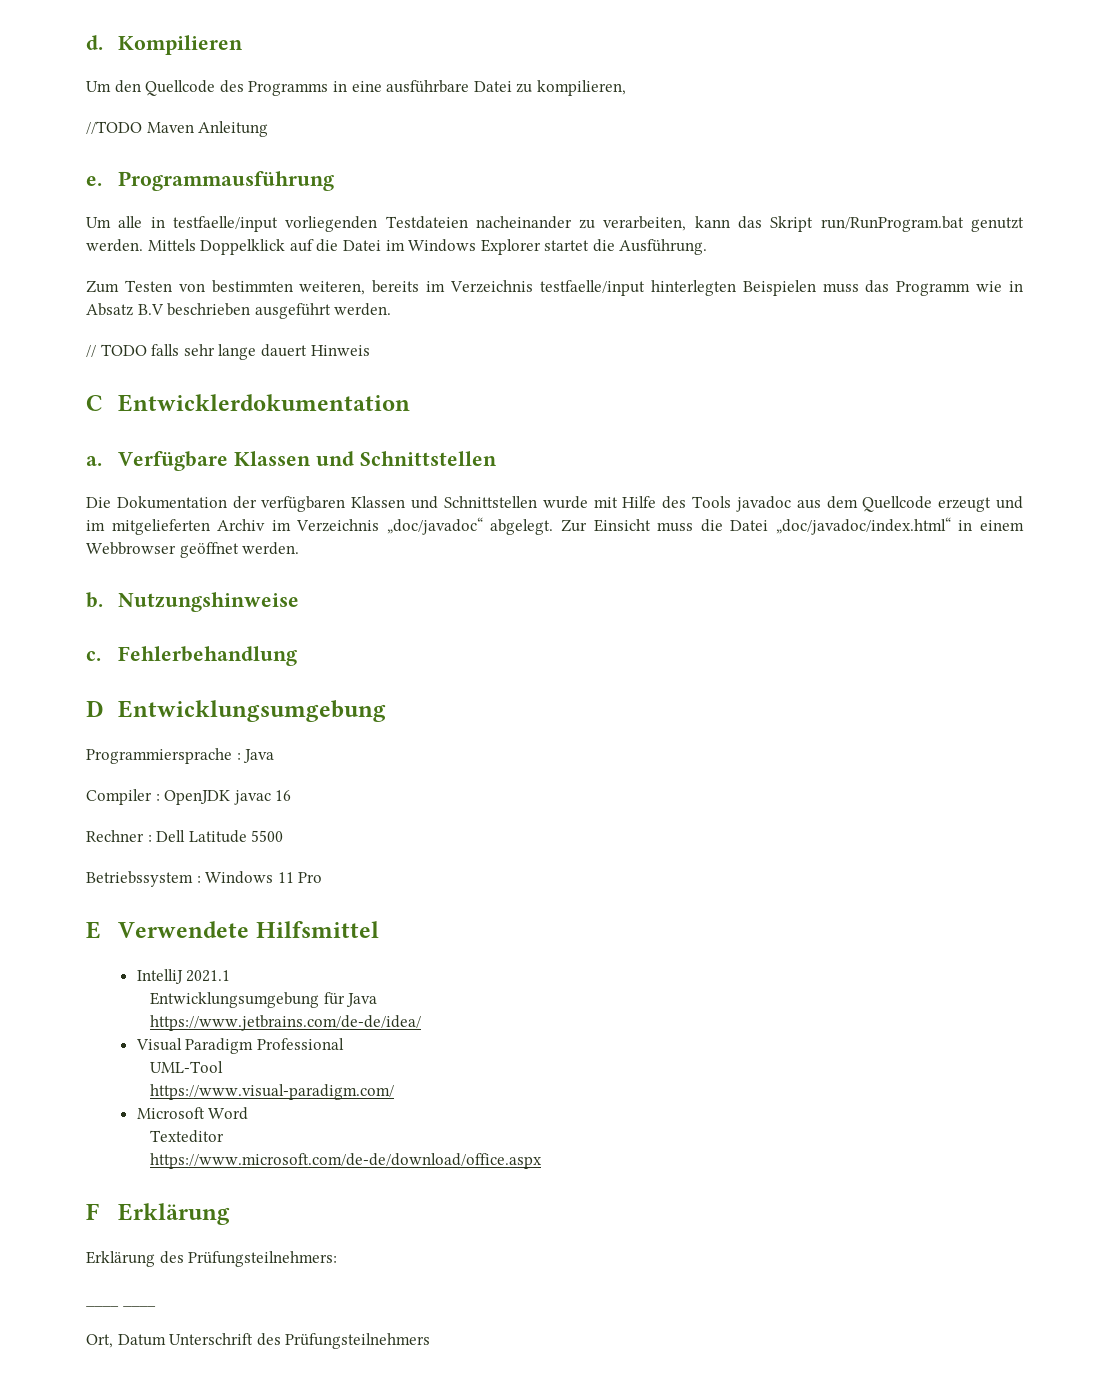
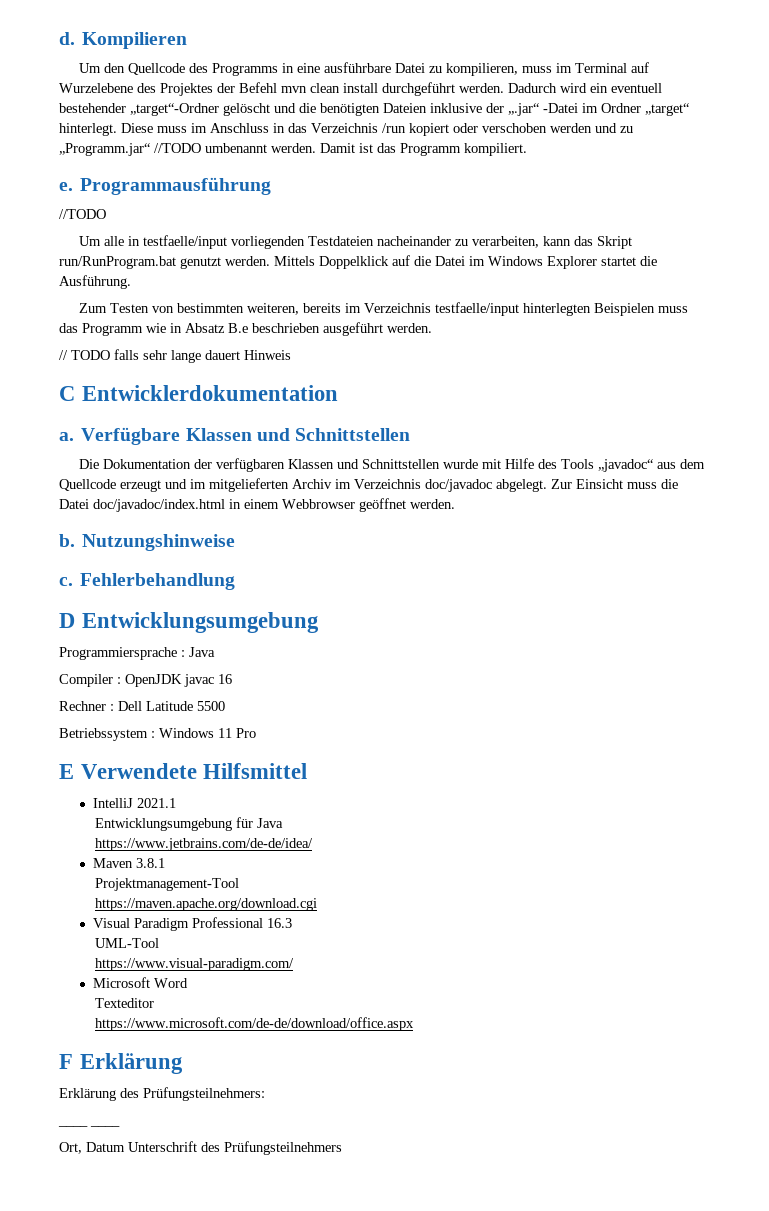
[86,121,269,137] // //TODO Maven Anleitung -> [521,62,649,73] [59,82,662,96] [59,103,689,116] [59,123,633,136] [59,143,527,156] muss im Terminal auf Wurzelebene des Projektes der Befehl mvn clean install durchgeführt werden. Dadurch wird ein eventuell bestehender „target“-Ordner gelöscht und die benötigten Dateien inklusive der „.jar“ -Datei im Ordner „target“ hinterlegt. Diese muss im Anschluss in das Verzeichnis /run kopiert oder verschoben werden und zu „Programm.jar“ //TODO umbenannt werden. Damit ist das Programm kompiliert.
(335, 181) none -> [59,209,106,219] // //TODO
[137,304,164,315] B.V -> [228,323,248,333] B.e
[735,496,791,512] javadoc -> [597,459,653,472] „javadoc“
[386,517,483,535] „doc/javadoc“ -> [425,479,492,492] doc/javadoc
[775,517,951,535] „doc/javadoc/index.html“ -> [93,499,225,512] doc/javadoc/index.html
(422, 1023) none -> [93,858,166,868] [95,878,240,891] [95,898,318,911] // Maven 3.8.1 // Projektmanagement-Tool // https://maven.apache.org/download.cgi
(344, 1044) none -> [267,918,293,928] 16.3

